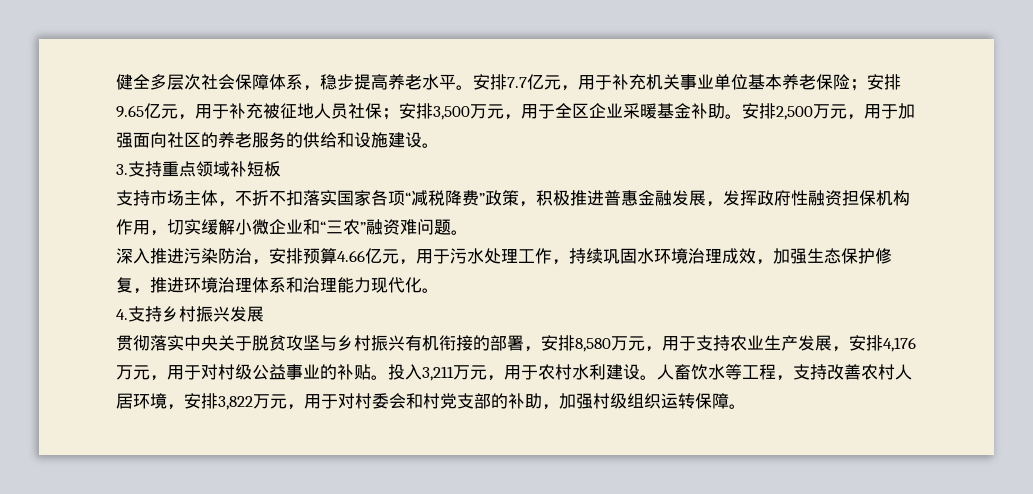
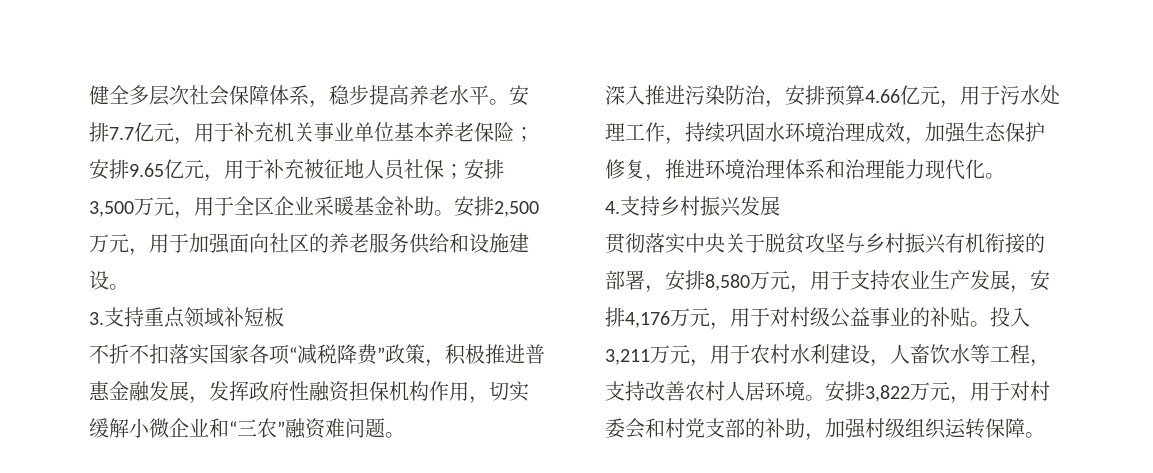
[286,132,303,148] 的 -> (409, 243) none
[116,190,235,207] 支持市场主体， -> (284, 317) none
[640,375,657,380] 。 -> [870,359,890,367] ，
[167,404,184,410] ， -> [805,395,825,401] 。

